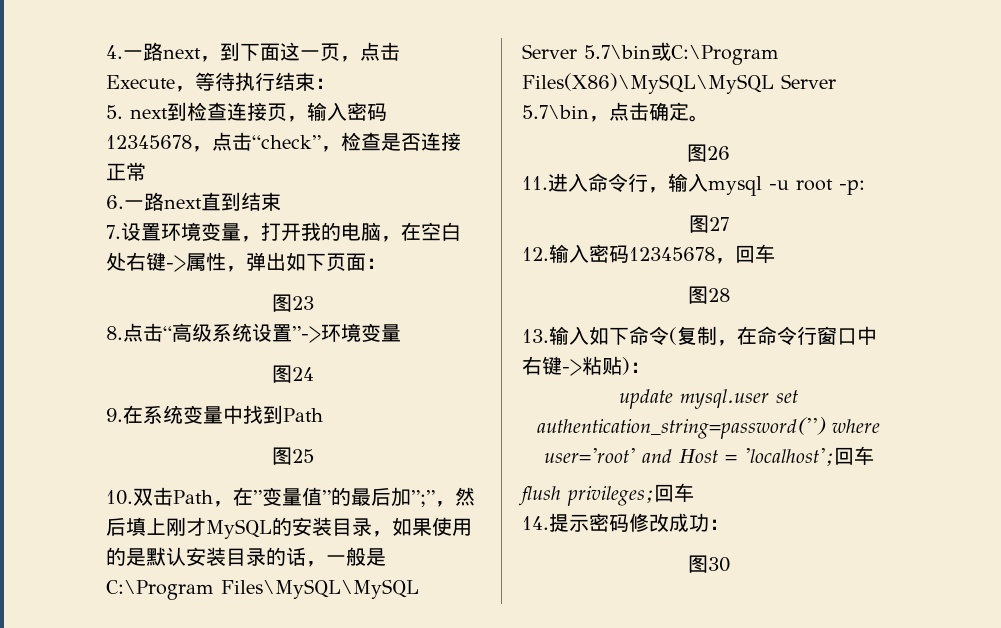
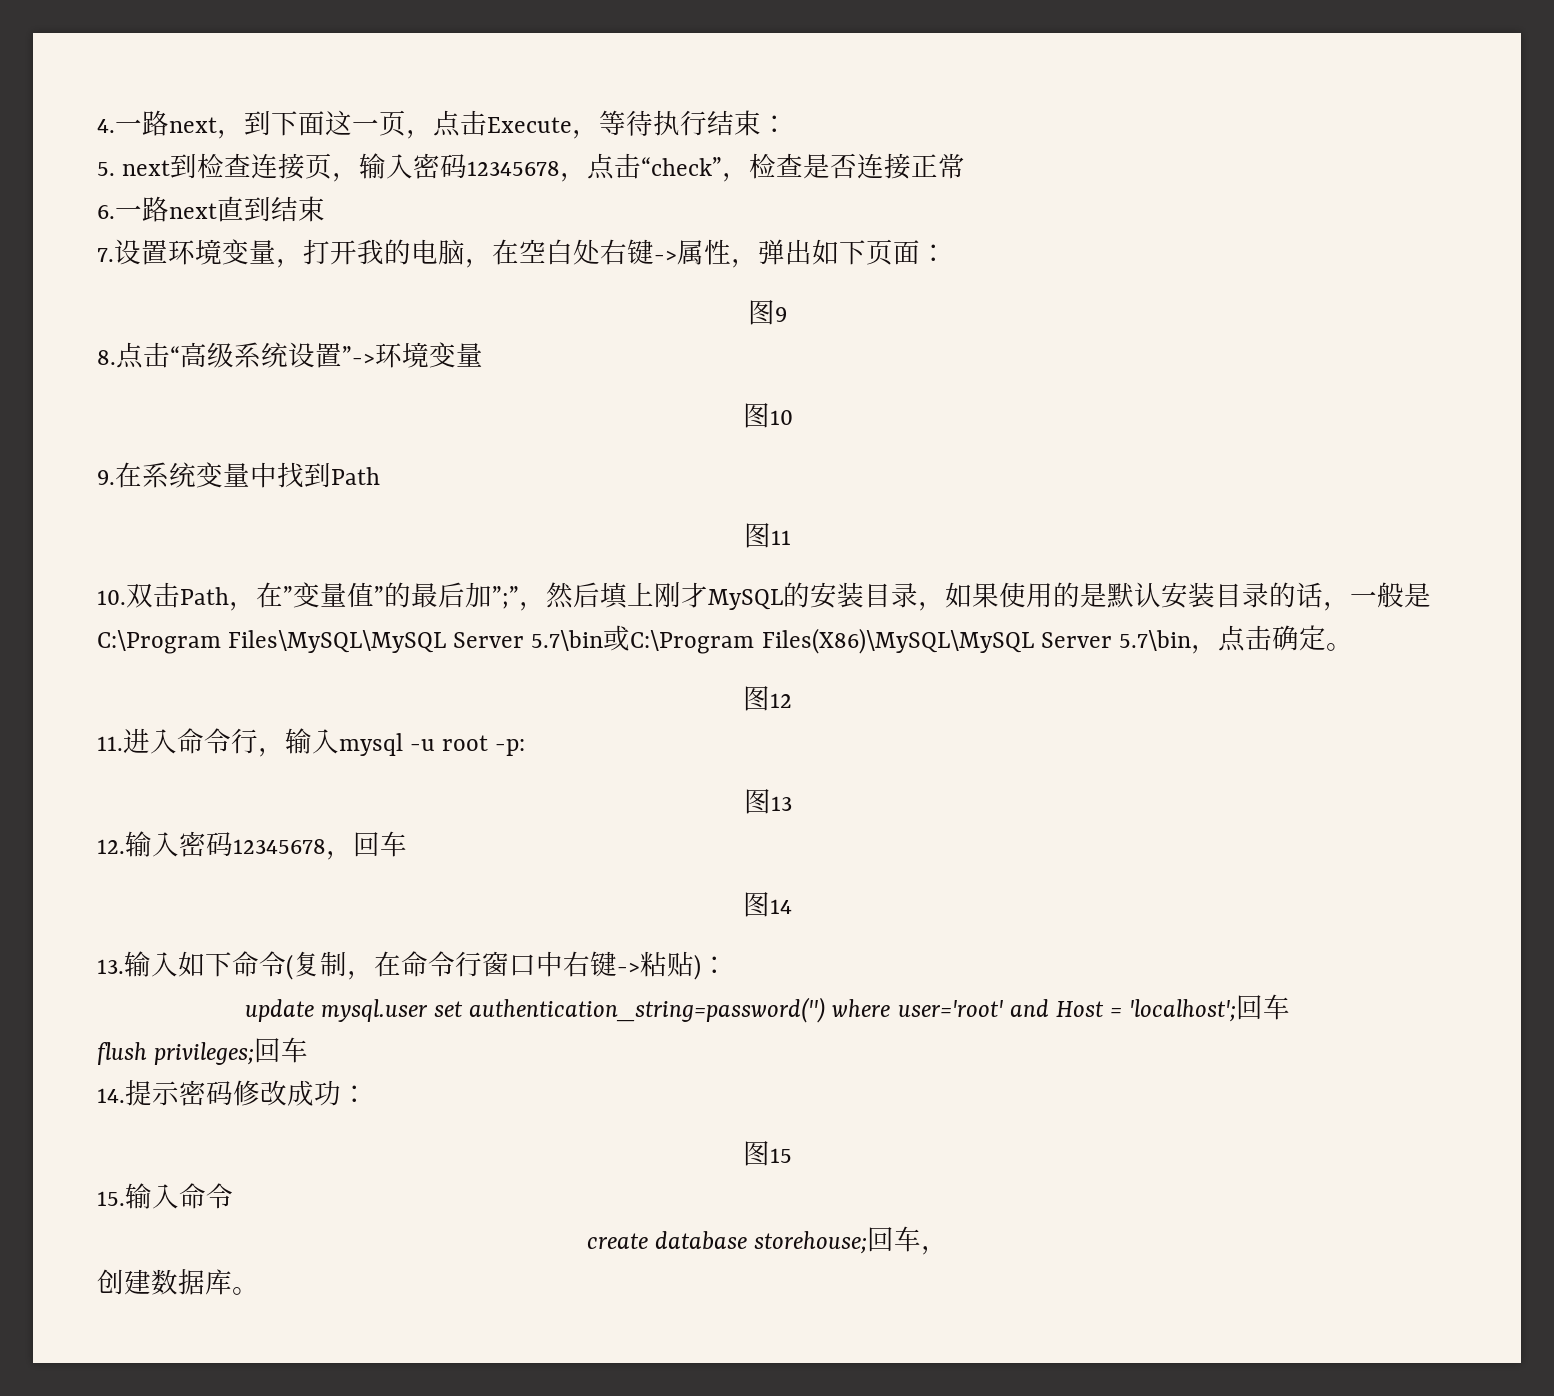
[291,296,314,310] 23 -> [775,307,787,322] 9
[291,367,314,381] 24 -> [769,410,793,425] 10
[291,449,314,463] 25 -> [771,530,791,545] 11
[707,146,730,160] 26 -> [770,693,792,708] 12
[708,217,729,231] 27 -> [770,796,792,811] 13
[707,288,730,302] 28 -> [770,899,792,914] 14
[707,557,730,572] 30 -> [770,1148,792,1163] [97,1183,233,1209] [586,1226,949,1255] [97,1269,259,1295] 15 // 15.输入命令 // create database storehouse;回车， // 创建数据库。

